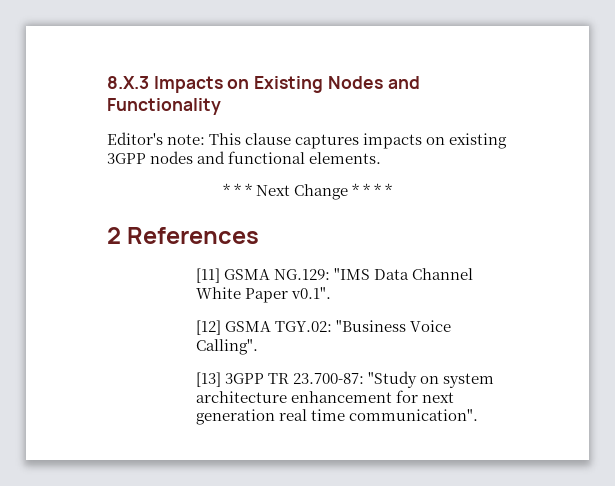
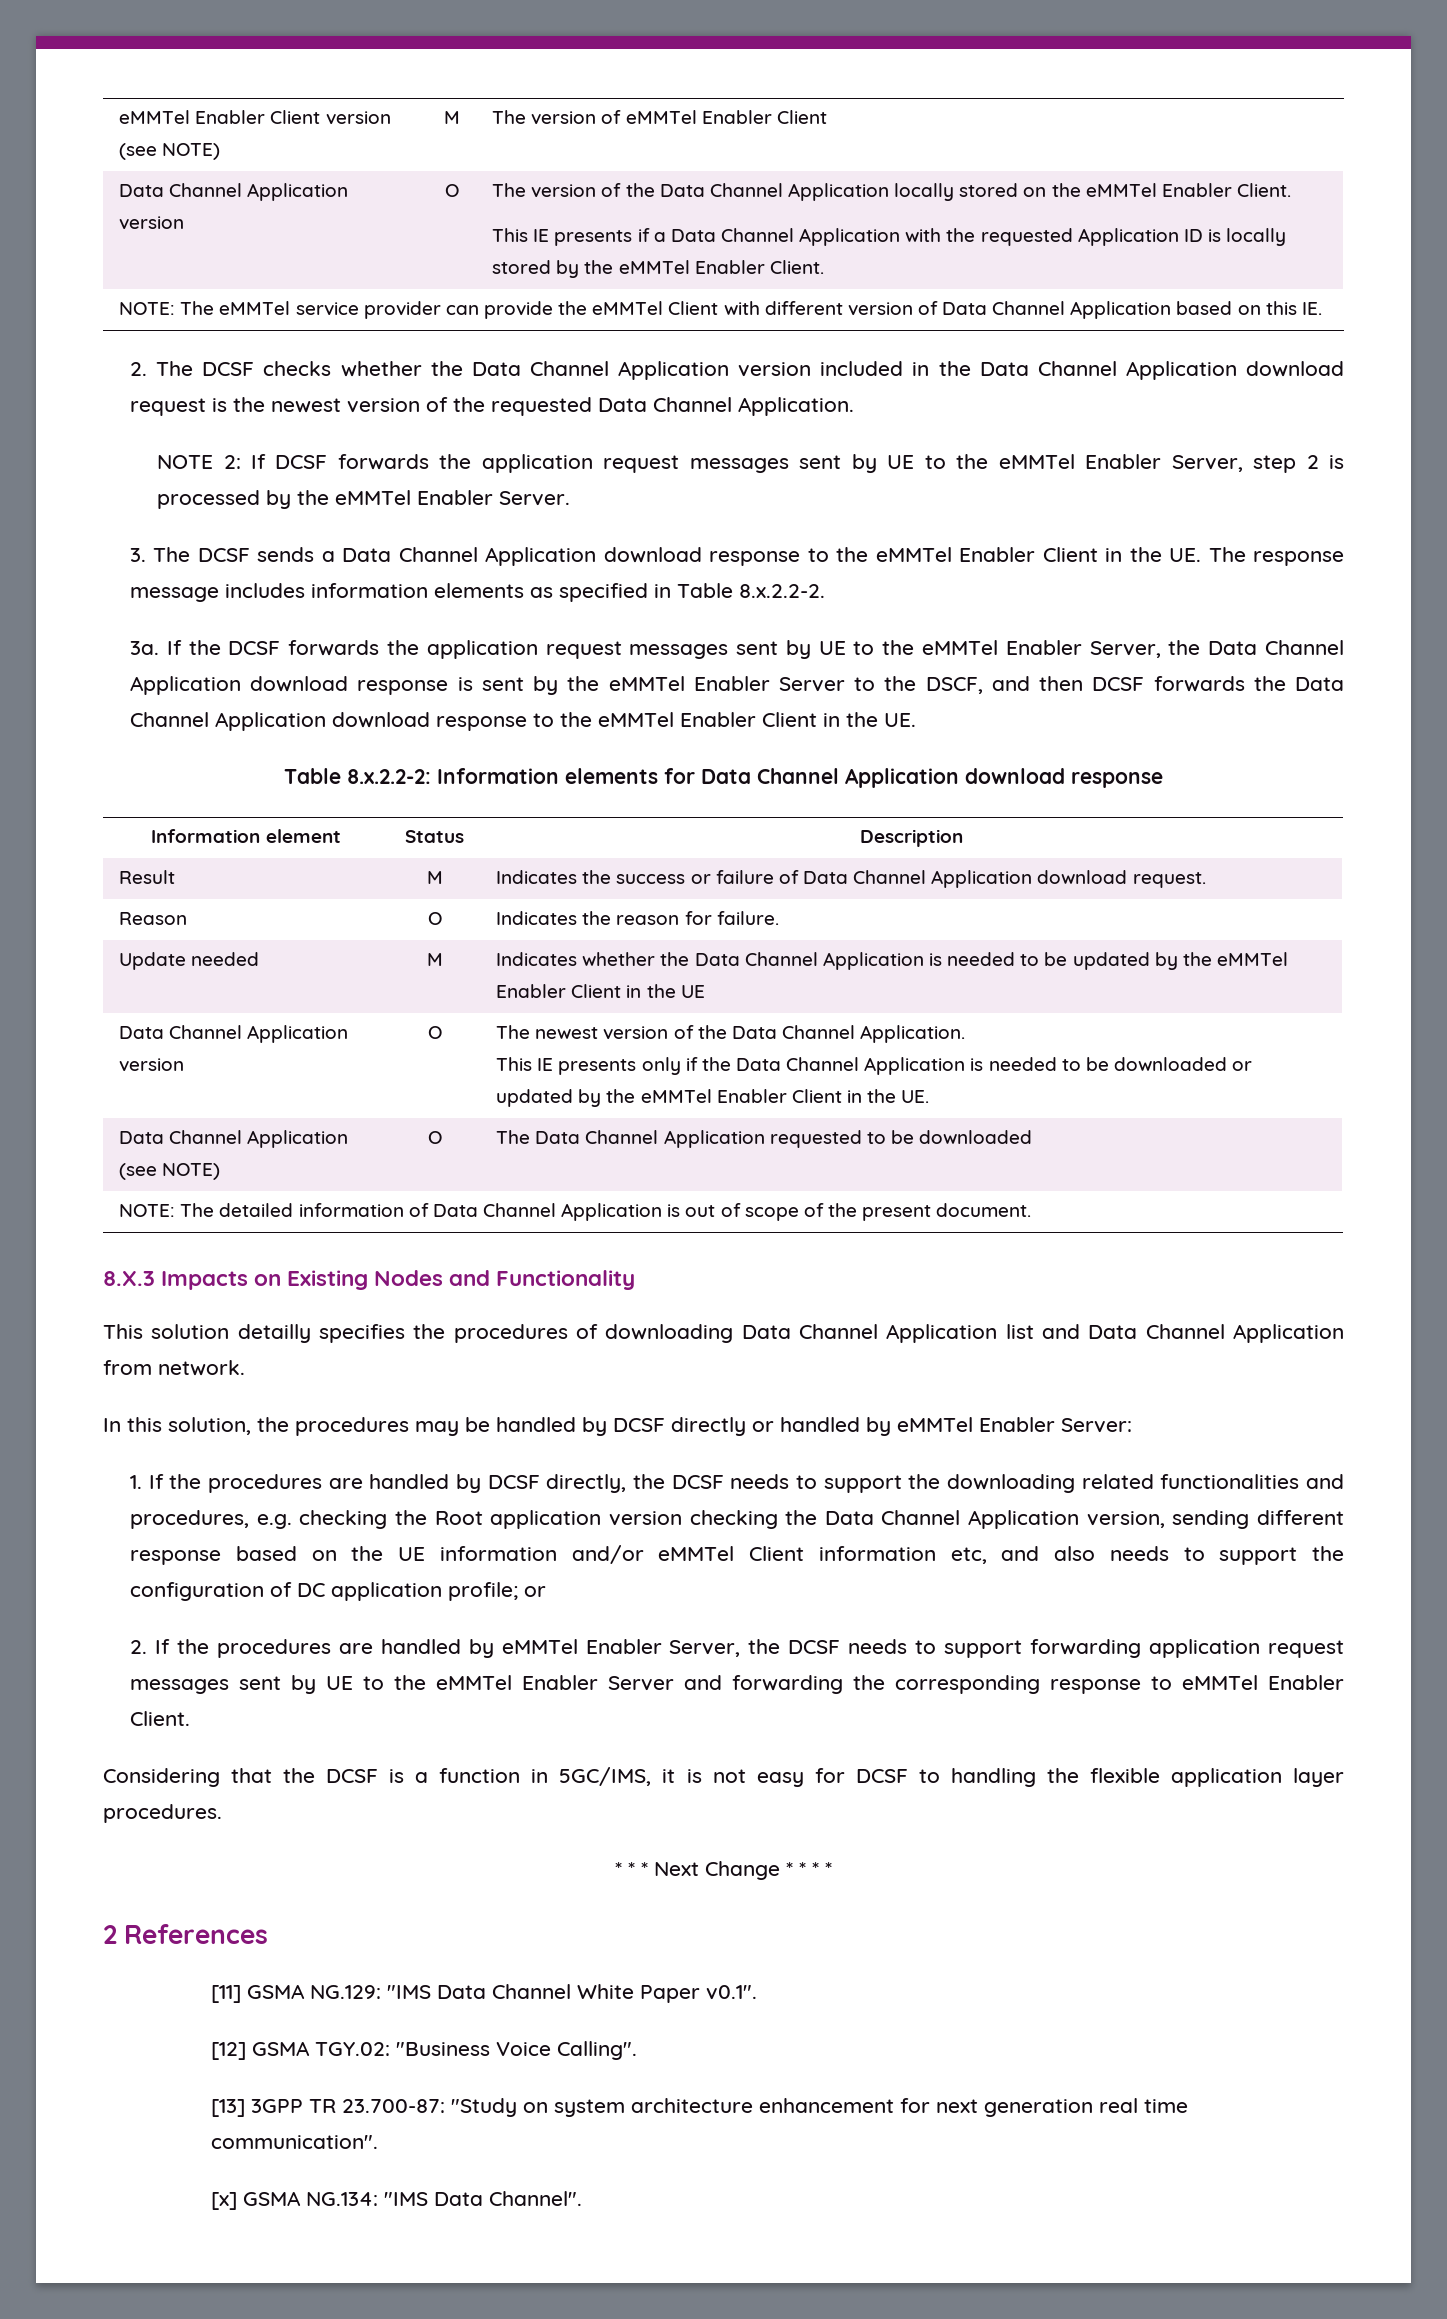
(107, 82) none -> [119,110,391,125] [119,143,221,160] [444,111,460,124] [492,110,827,125] [119,183,349,201] [119,216,185,230] [445,184,459,197] [492,183,1291,201] [492,228,1287,246] [492,260,824,278] [119,301,1322,319] [130,361,1345,380] [130,397,855,416] [157,454,1344,473] [157,490,571,509] [130,547,1344,566] [130,583,826,602] [130,640,1345,659] [130,676,1344,695] [130,712,917,731] [284,768,1163,788] [151,829,341,843] [405,830,464,843] [860,829,963,847] [119,870,176,884] [426,871,443,884] [496,870,1206,888] [119,912,188,925] [427,912,442,925] [496,911,779,925] [119,952,260,970] [426,953,443,966] [496,952,1288,970] [496,984,705,998] [119,1025,349,1043] [119,1058,185,1072] [427,1026,442,1039] [496,1025,966,1043] [496,1057,1253,1075] [496,1089,930,1107] [119,1130,349,1148] [119,1163,221,1180] [427,1131,442,1144] [496,1130,1033,1148] [119,1203,1032,1221] eMMTel Enabler Client version (see NOTE) | M | The version of eMMTel Enabler Client // Data Channel Application version | O | The version of the Data Channel Application locally stored on the eMMTel Enabler Client. // This IE presents if a Data Channel Application with the requested Application ID is locally stored by the eMMTel Enabler Client. // NOTE: The eMMTel service provider can provide the eMMTel Client with different version of Data Channel Application based on this IE. // 2. The DCSF checks whether the Data Channel Application version included in the Data Channel Application download request is the newest version of the requested Data Channel Application. // NOTE 2: If DCSF forwards the application request messages sent by UE to the eMMTel Enabler Server, step 2 is processed by the eMMTel Enabler Server. // 3. The DCSF sends a Data Channel Application download response to the eMMTel Enabler Client in the UE. The response message includes information elements as specified in Table 8.x.2.2-2. // 3a. If the DCSF forwards the application request messages sent by UE to the eMMTel Enabler Server, the Data Channel Application download response is sent by the eMMTel Enabler Server to the DSCF, and then DCSF forwards the Data Channel Application download response to the eMMTel Enabler Client in the UE. // Table 8.x.2.2-2: Information elements for Data Channel Application download response // Information element | Status | Description // Result | M | Indicates the success or failure of Data Channel Application download request. // Reason | O | Indicates the reason for failure. // Update needed | M | Indicates whether the Data Channel Application is needed to be updated by the eMMTel Enabler Client in the UE // Data Channel Application version | O | The newest version of the Data Channel Application. // This IE presents only if the Data Channel Application is needed to be downloaded or updated by the eMMTel Enabler Client in the UE. // Data Channel Application (see NOTE) | O | The Data Channel Application requested to be downloaded // NOTE: The detailed information of Data Channel Application is out of scope of the present document. //
[107,132,508,149] [107,151,382,164] Editor's note: This clause captures impacts on existing 3GPP nodes and functional elements. -> [103,1324,1344,1343] [103,1360,245,1376] [103,1417,1132,1436] [130,1474,1344,1493] [130,1510,1344,1529] [130,1545,1344,1565] [130,1582,547,1601] [130,1639,1345,1658] [130,1675,1344,1694] [130,1711,191,1726] [103,1767,1344,1787] [103,1804,222,1823] This solution detailly specifies the procedures of downloading Data Channel Application list and Data Channel Application from network. // In this solution, the procedures may be handled by DCSF directly or handled by eMMTel Enabler Server: // 1. If the procedures are handled by DCSF directly, the DCSF needs to support the downloading related functionalities and procedures, e.g. checking the Root application version checking the Data Channel Application version, sending different response based on the UE information and/or eMMTel Client information etc, and also needs to support the configuration of DC application profile; or // 2. If the procedures are handled by eMMTel Enabler Server, the DCSF needs to support forwarding application request messages sent by UE to the eMMTel Enabler Server and forwarding the corresponding response to eMMTel Enabler Client. // Considering that the DCSF is a function in 5GC/IMS, it is not easy for DCSF to handling the flexible application layer procedures.
(479, 415) none -> [211,2191,583,2210] // [x] GSMA NG.134: "IMS Data Channel".

